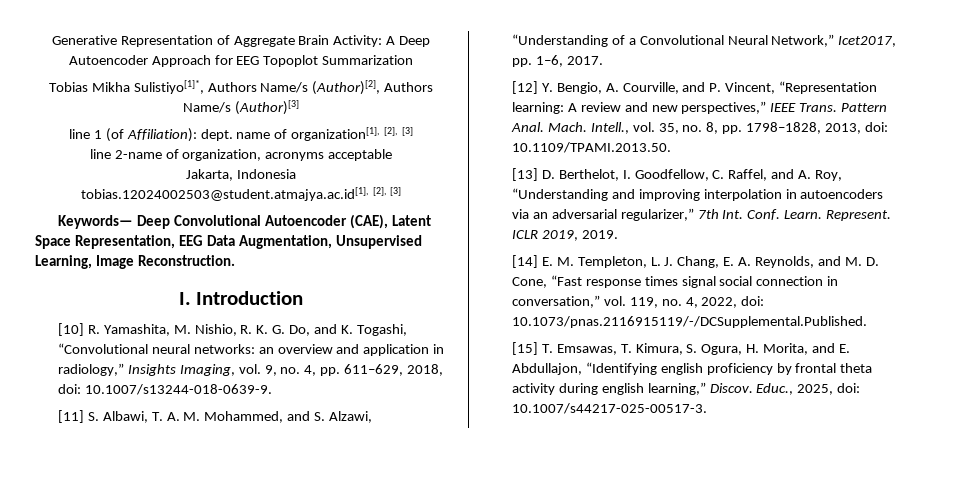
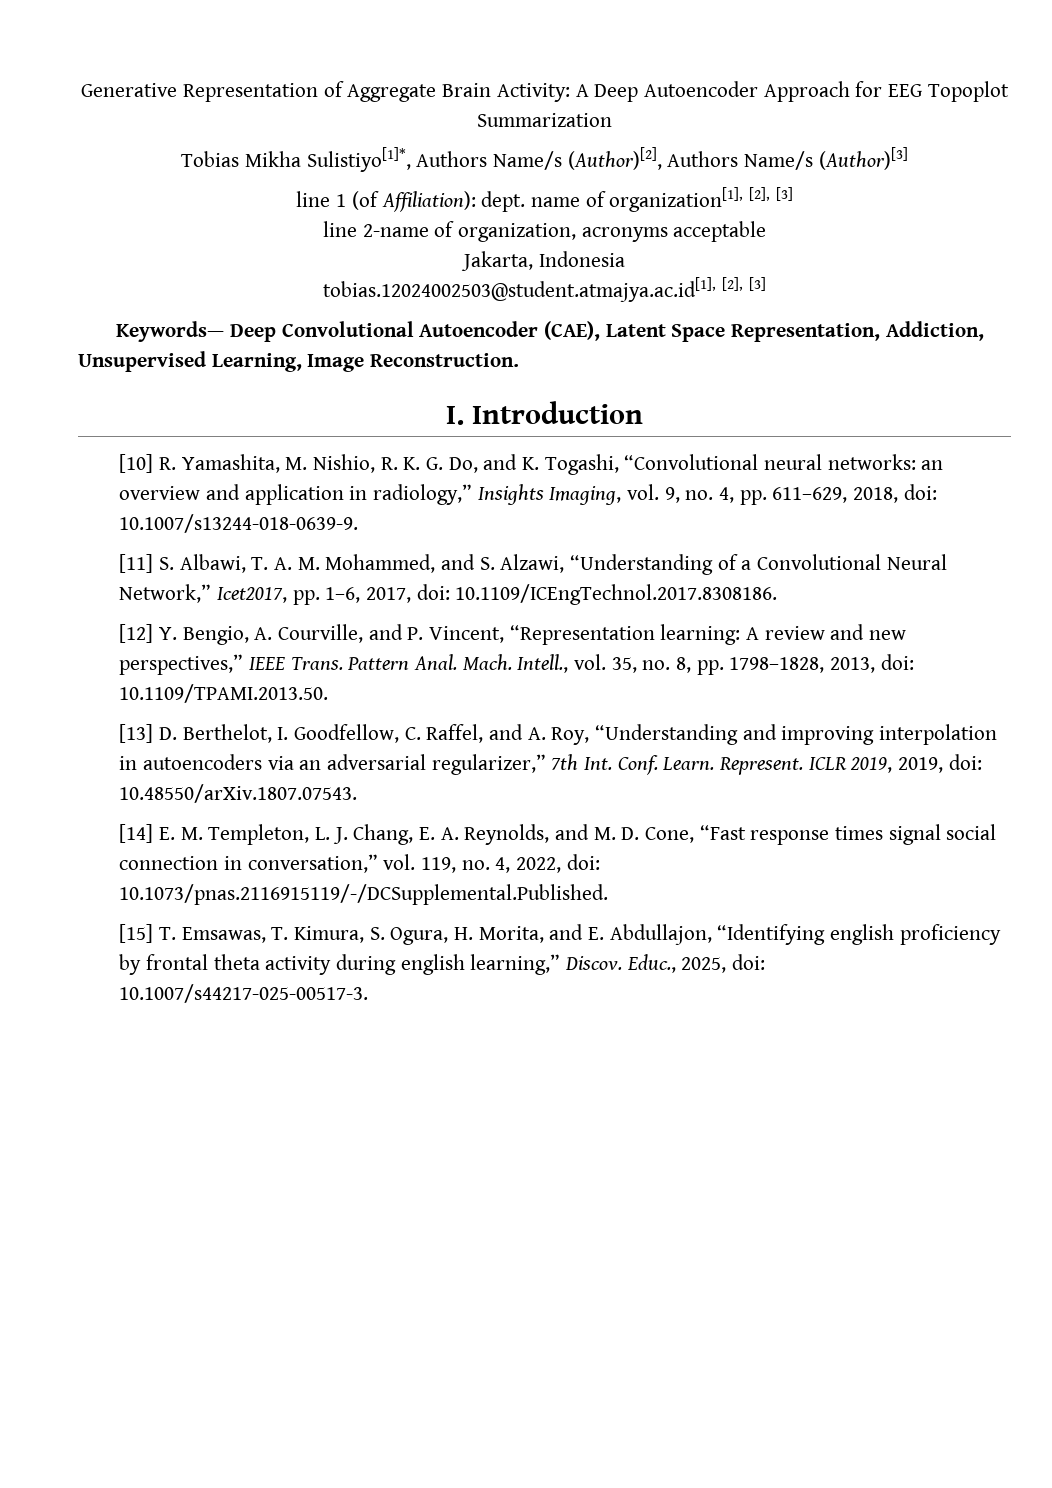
[178,235,332,249] EEG Data Augmentation, -> [885,321,984,341] Addiction,
[566,56,603,65] 2017. -> [365,584,778,605] 2017, doi: 10.1109/ICEngTechnol.2017.8308186.
[581,230,618,239] 2019. -> [897,754,982,773] [119,784,358,803] 2019, doi: 10.48550/arXiv.1807.07543.

